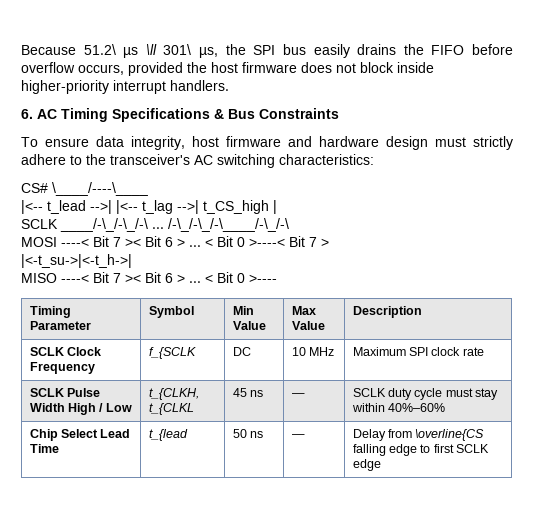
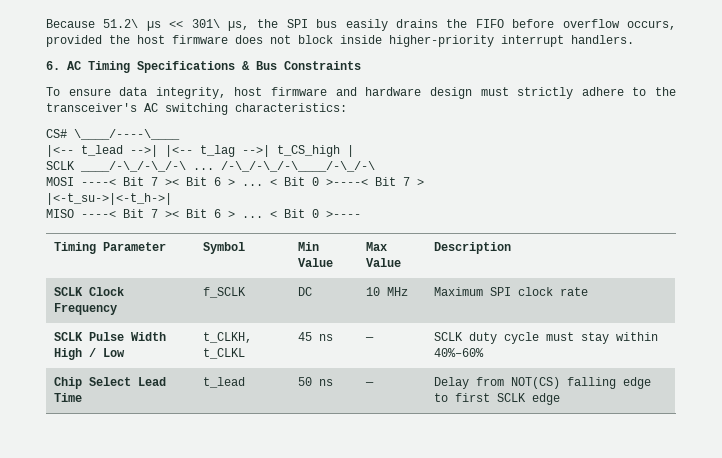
[145,44,157,55] \ll -> [169,21,184,28] <<
[148,347,196,359] f_{SCLK -> [203,287,247,298] f_SCLK
[148,388,199,400] [148,403,194,415] t_{CLKH, t_{CLKL -> [203,332,253,343] [203,348,246,359] t_CLKH, t_CLKL
[148,429,188,441] t_{lead -> [203,377,246,388] t_lead
[415,429,485,441] \overline{CS -> [511,377,561,389] NOT(CS)

